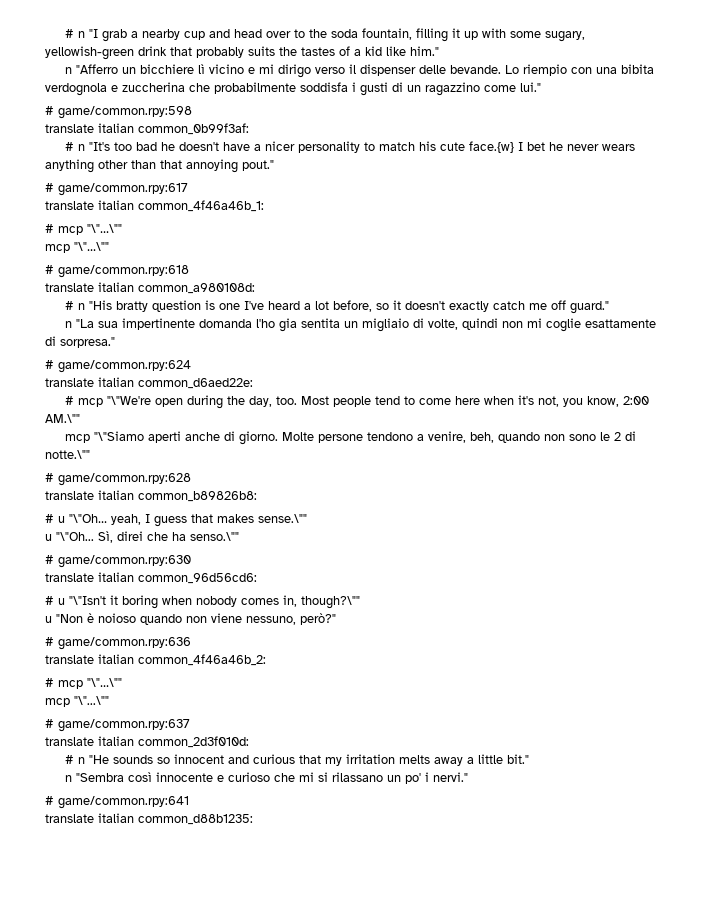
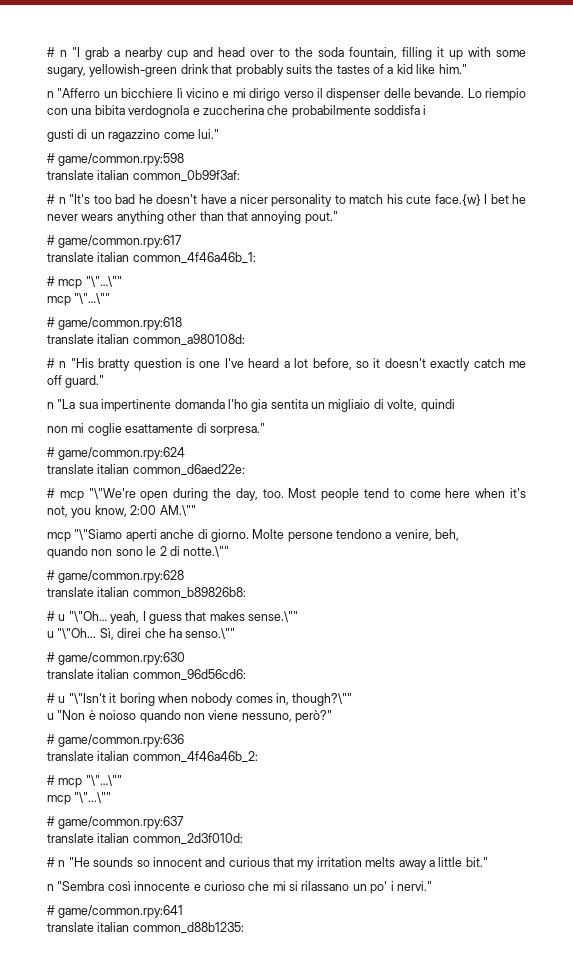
(356, 87) none -> (427, 110) //
(499, 324) none -> (455, 405) //
(495, 437) none -> (460, 535) //

